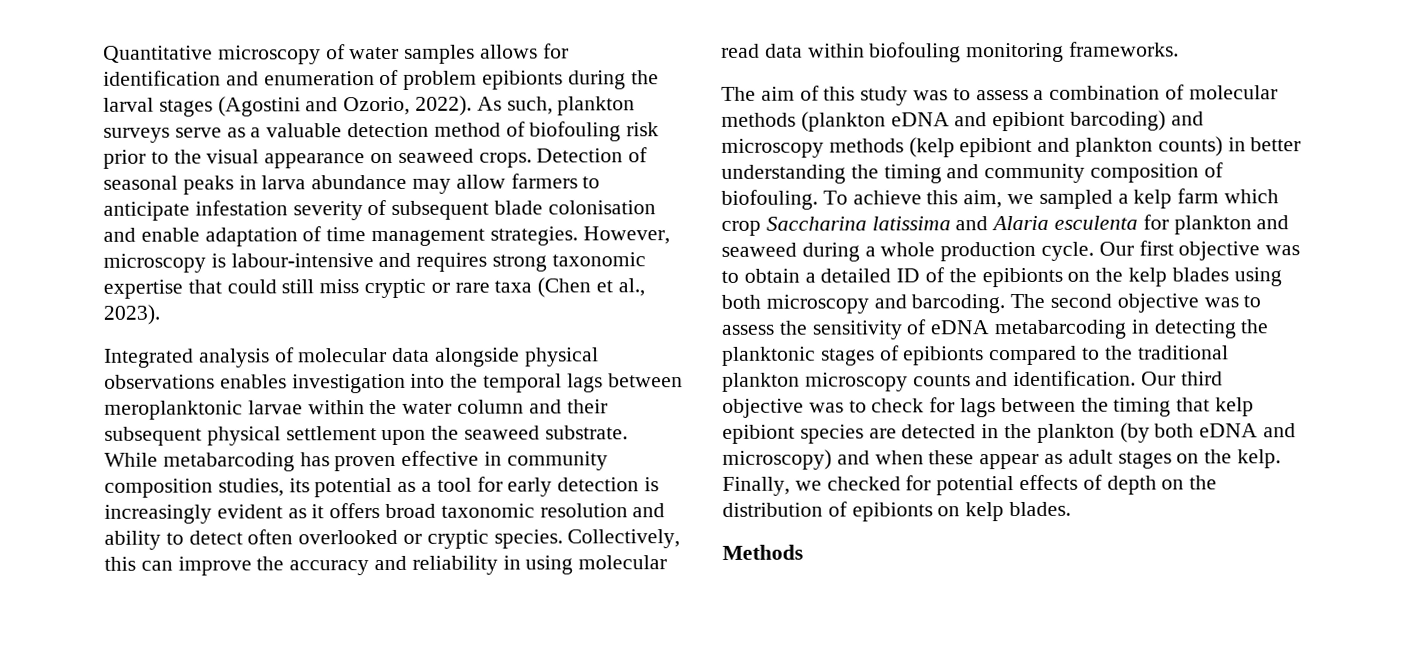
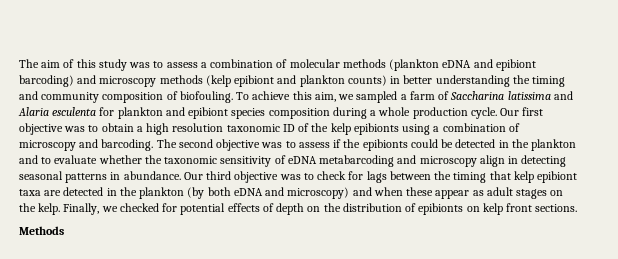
[103,43,569,65] [103,69,659,90] [103,95,636,117] [103,121,660,143] [103,147,649,169] [103,173,601,195] [103,199,656,221] [103,226,670,247] [103,252,646,273] [103,277,645,299] [103,304,160,325] [104,347,599,368] [104,373,683,394] [104,399,608,420] [104,425,628,446] [104,450,608,472] [104,476,660,498] [104,503,666,524] [104,529,681,550] [104,555,668,576] [721,41,1180,63] Quantitative microscopy of water samples allows for identification and enumeration of problem epibionts during the larval stages (Agostini and Ozorio, 2022). As such, plankton surveys serve as a valuable detection method of biofouling risk prior to the visual appearance on seaweed crops. Detection of seasonal peaks in larva abundance may allow farmers to anticipate infestation severity of subsequent blade colonisation and enable adaptation of time management strategies. However, microscopy is labour-intensive and requires strong taxonomic expertise that could still miss cryptic or rare taxa (Chen et al., 2023). // Integrated analysis of molecular data alongside physical observations enables investigation into the temporal lags between meroplanktonic larvae within the water column and their subsequent physical settlement upon the seaweed substrate. While metabarcoding has proven effective in community composition studies, its potential as a tool for early detection is increasingly evident as it offers broad taxonomic resolution and ability to detect often overlooked or cryptic species. Collectively, this can improve the accuracy and reliability in using molecular read data within biofouling monitoring frameworks. // -> (19, 63) none
[1133,188,1280,209] [721,220,761,236] kelp farm which crop -> [409,91,450,100] farm of
[721,242,797,257] seaweed -> [188,107,330,119] epibiont species composition
[820,267,1282,288] [721,294,761,309] detailed ID of the epibionts on the kelp blades using both -> [146,123,520,135] high resolution taxonomic ID of the kelp epibionts using a combination of
[778,319,1270,340] [722,345,1229,366] [722,370,1137,392] the sensitivity of eDNA metabarcoding in detecting the planktonic stages of epibionts compared to the traditional plankton microscopy counts and identification. -> [333,139,577,151] [19,155,567,167] [19,171,181,183] if the epibionts could be detected in the plankton and to evaluate whether the taxonomic sensitivity of eDNA metabarcoding and microscopy align in detecting seasonal patterns in abundance.
[799,424,864,444] species -> [19,189,41,196] taxa
[1009,501,1072,517] blades. -> [506,203,578,212] front sections.

